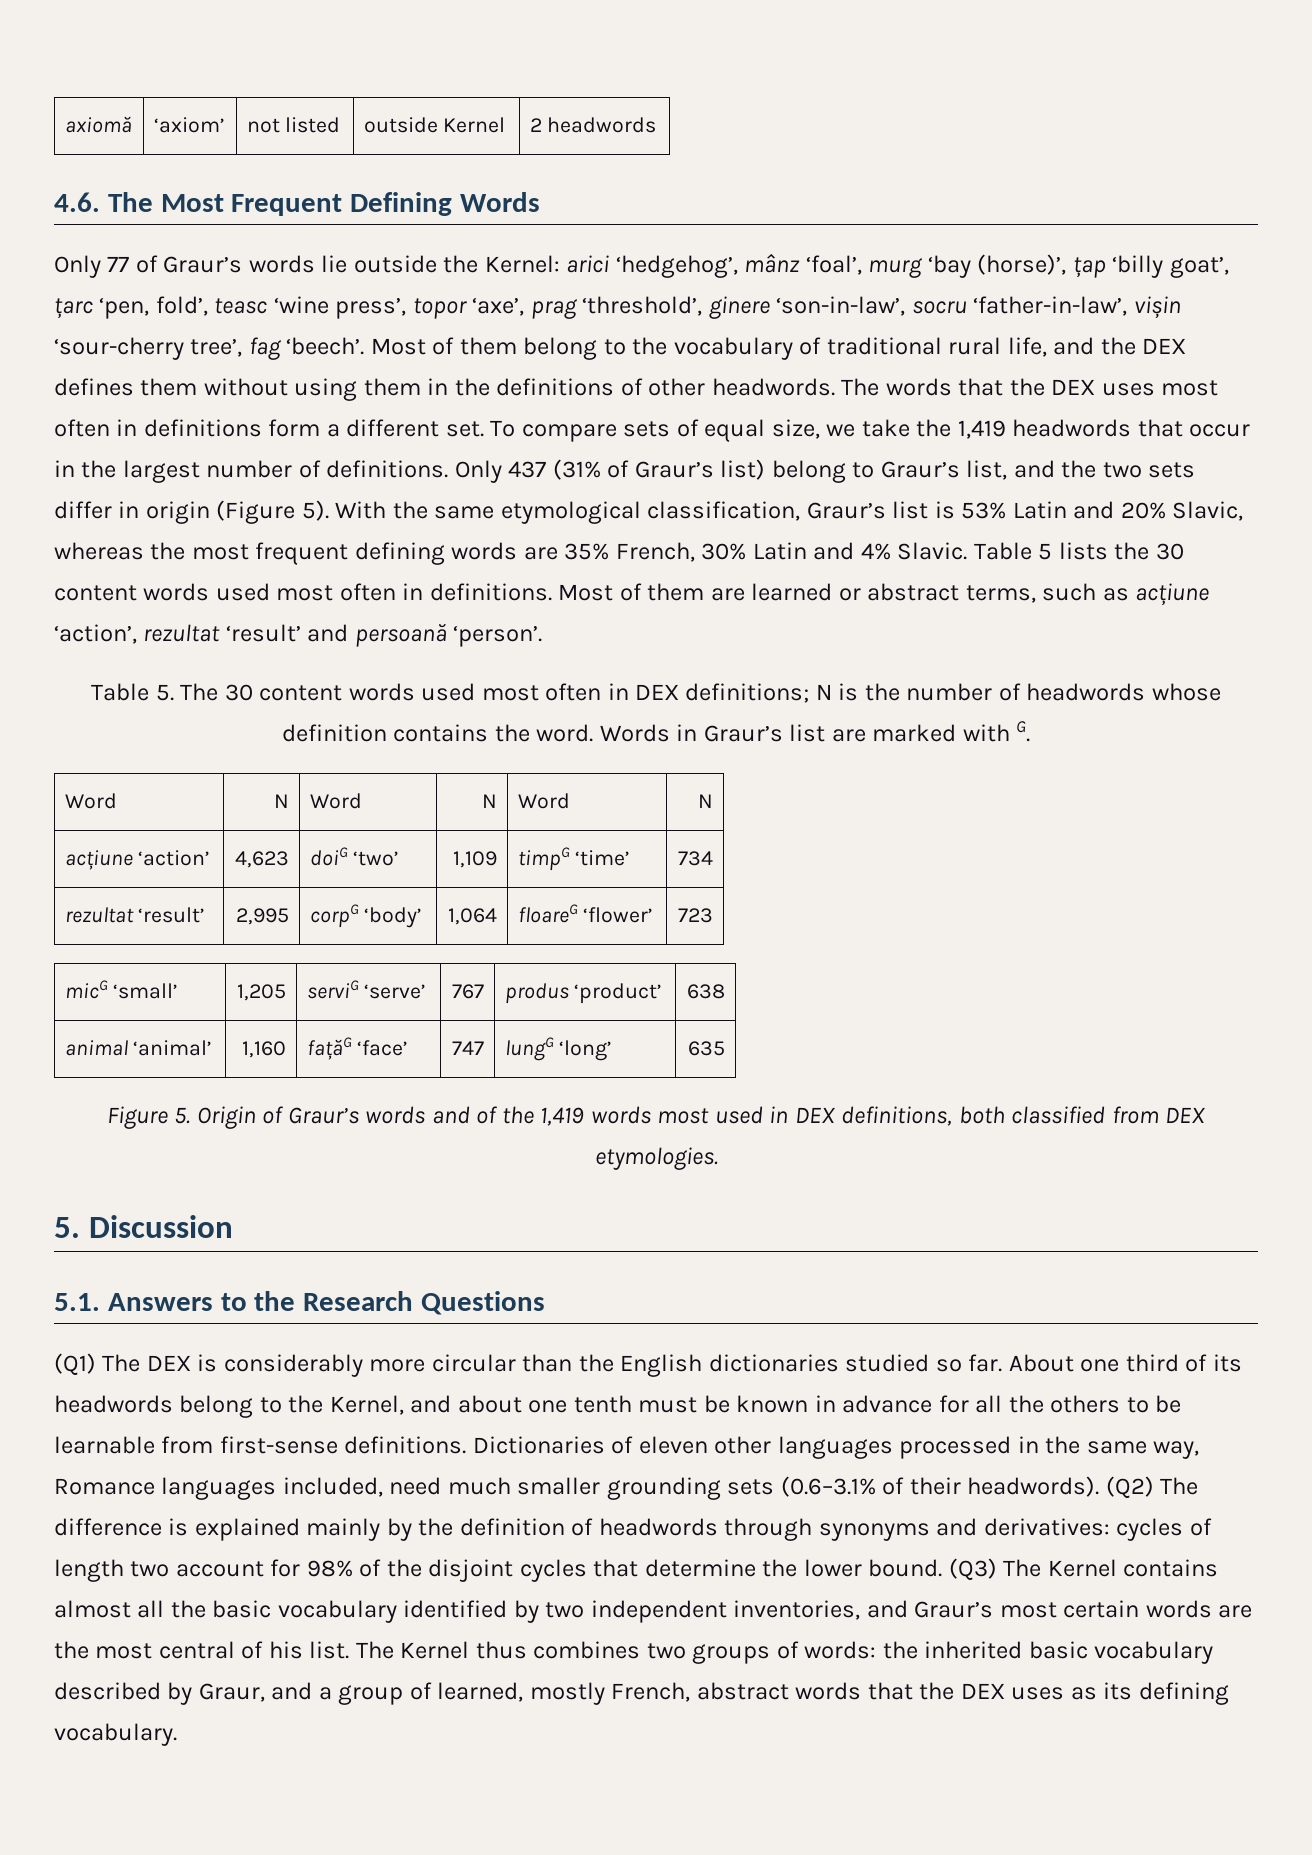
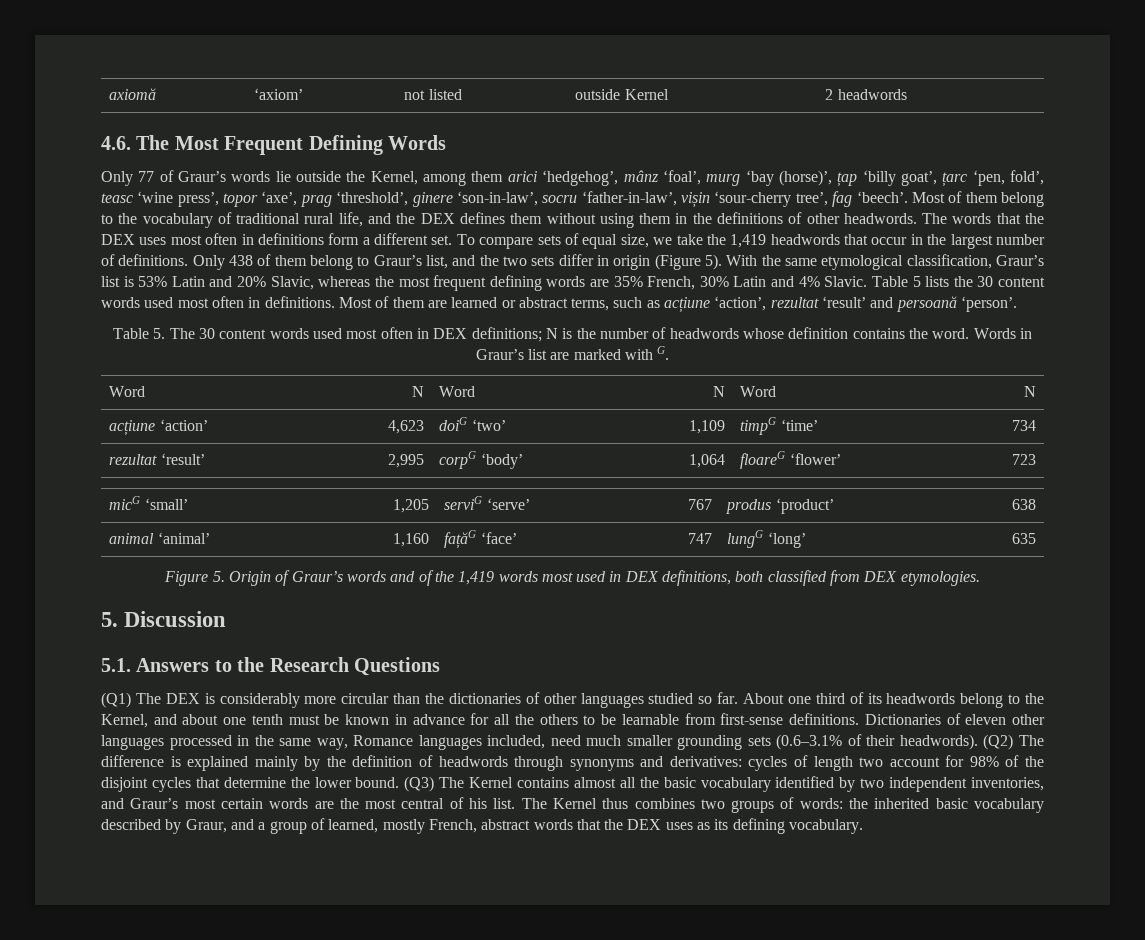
[484,255,560,273] Kernel: -> [370,171,504,186] Kernel, among them
[508,459,766,480] 437 (31% of Graur’s list) -> [229,254,307,266] 438 of them
[620,1354,839,1377] English dictionaries -> [448,692,644,708] dictionaries of other languages

